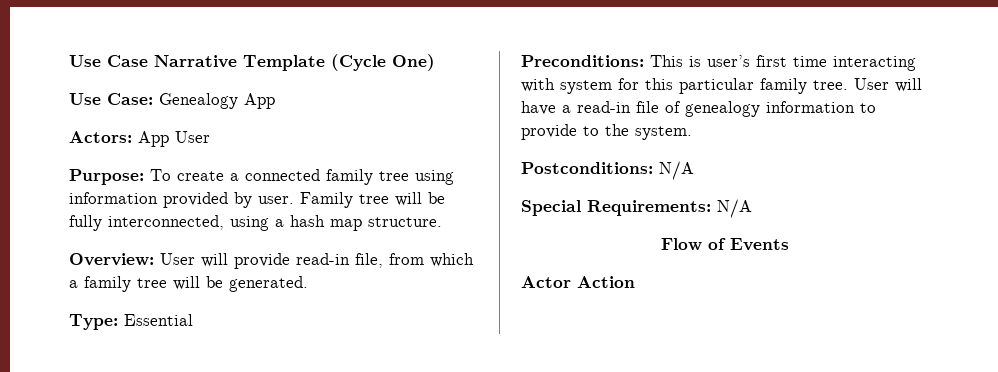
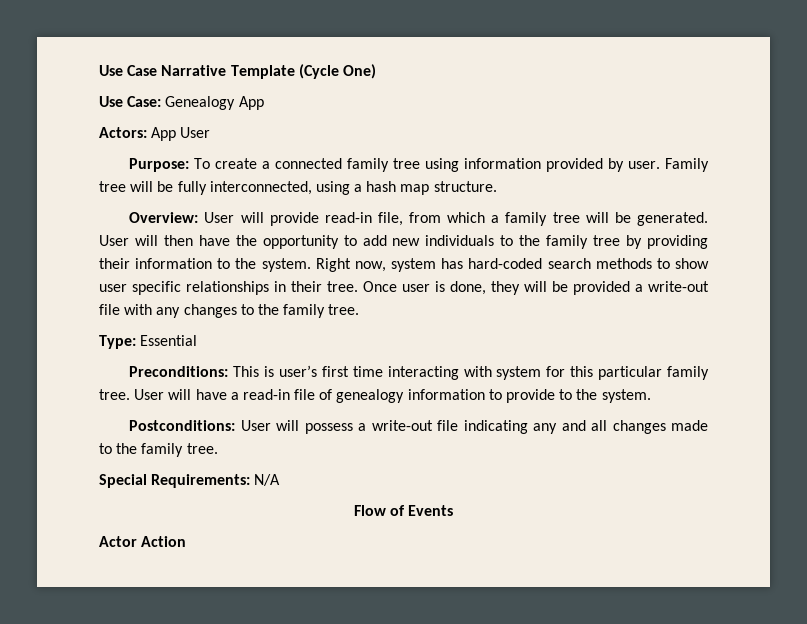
(308, 284) none -> [99,235,708,249] [99,258,709,272] [99,281,709,295] [99,304,360,318] User will then have the opportunity to add new individuals to the family tree by providing their information to the system. Right now, system has hard-coded search methods to show user specific relationships in their tree. Once user is done, they will be provided a write-out file with any changes to the family tree.
[659,161,694,180] N/A -> [240,420,708,434] [99,443,218,457] User will possess a write-out file indicating any and all changes made to the family tree.

